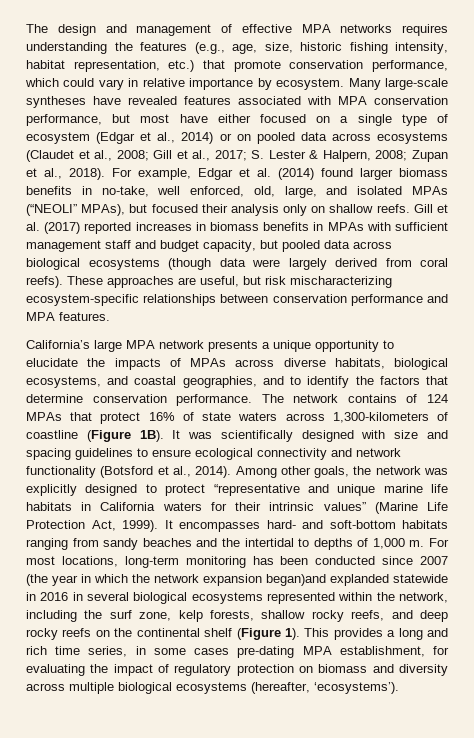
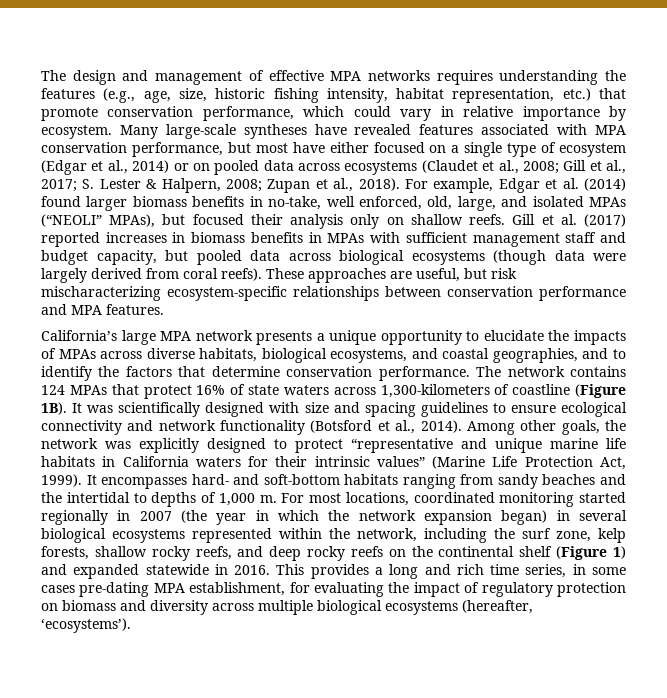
[406,394,418,403] of -> (627, 371) none
[124,556,414,568] long-term monitoring has been conducted since -> [413,492,626,507] [41,510,131,525] coordinated monitoring started regionally in
[266,574,448,586] [26,592,69,601] began)and explanded statewide in 2016 -> [501,510,548,525] began)
[284,628,300,640] 1). -> [613,546,626,559] [41,564,271,579] 1) and expanded statewide in 2016.

